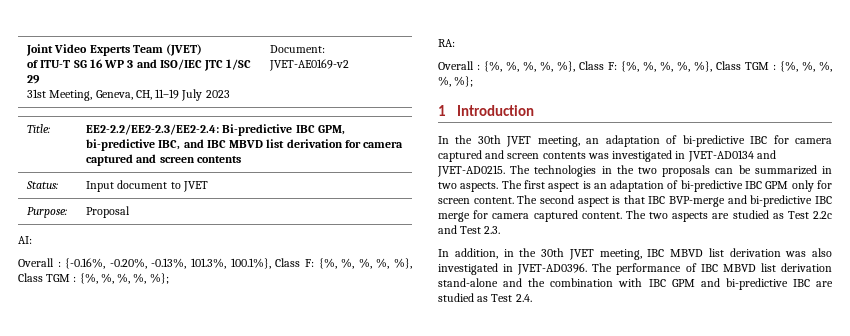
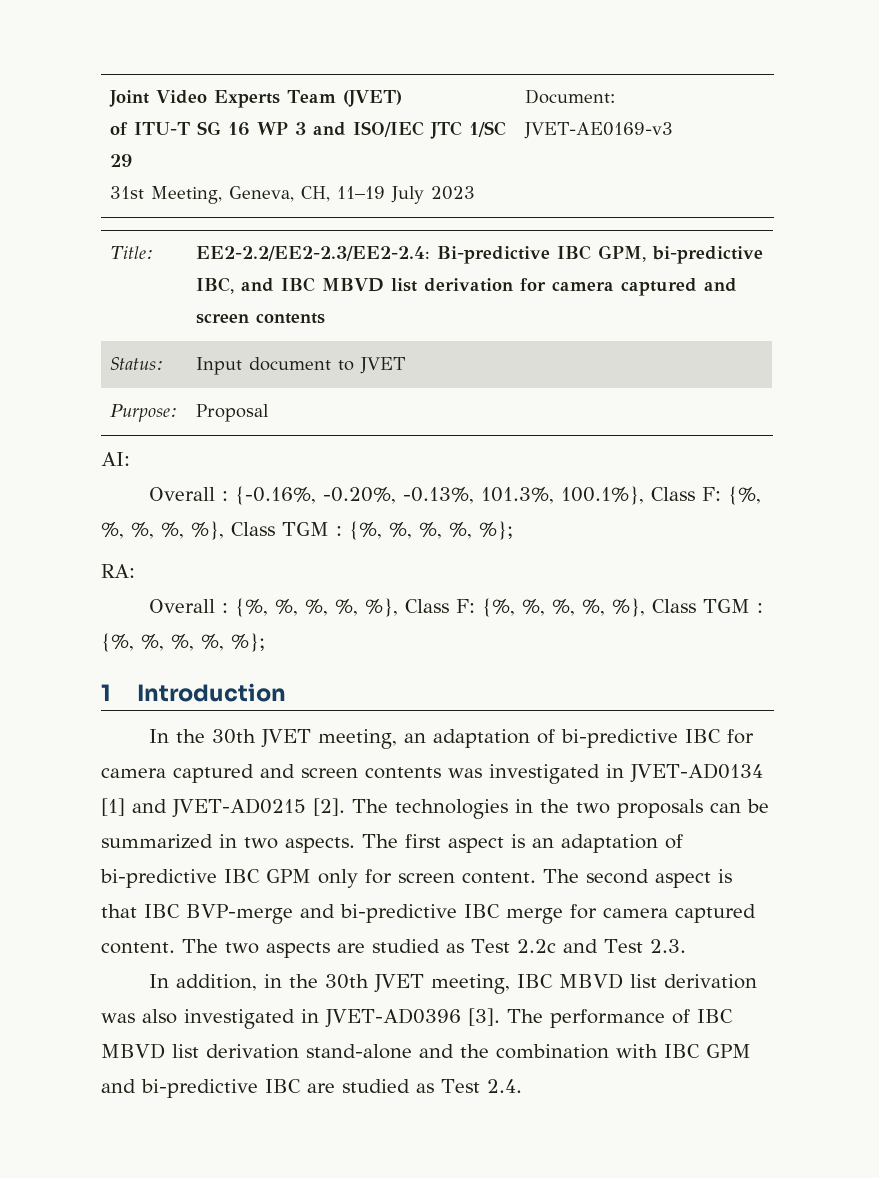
[269,59,350,71] JVET-AE0169-v2 -> [523,122,673,139] JVET-AE0169-v3
[756,150,776,159] [437,165,505,177] and JVET-AD0215. -> [101,798,345,818] [1] and JVET-AD0215 [2].
[517,263,588,275] JVET-AD0396. -> [325,1008,500,1028] JVET-AD0396 [3].

